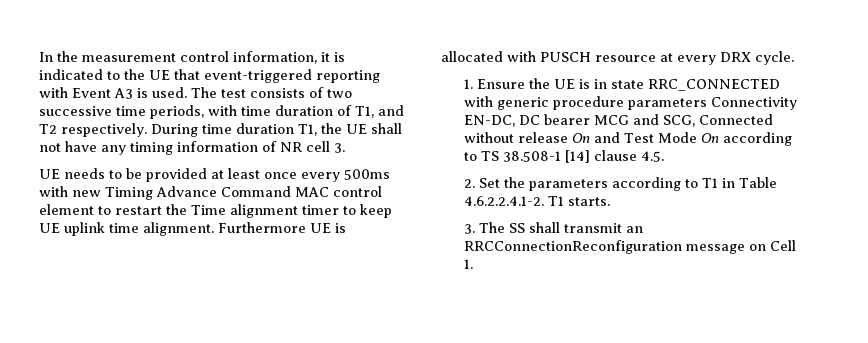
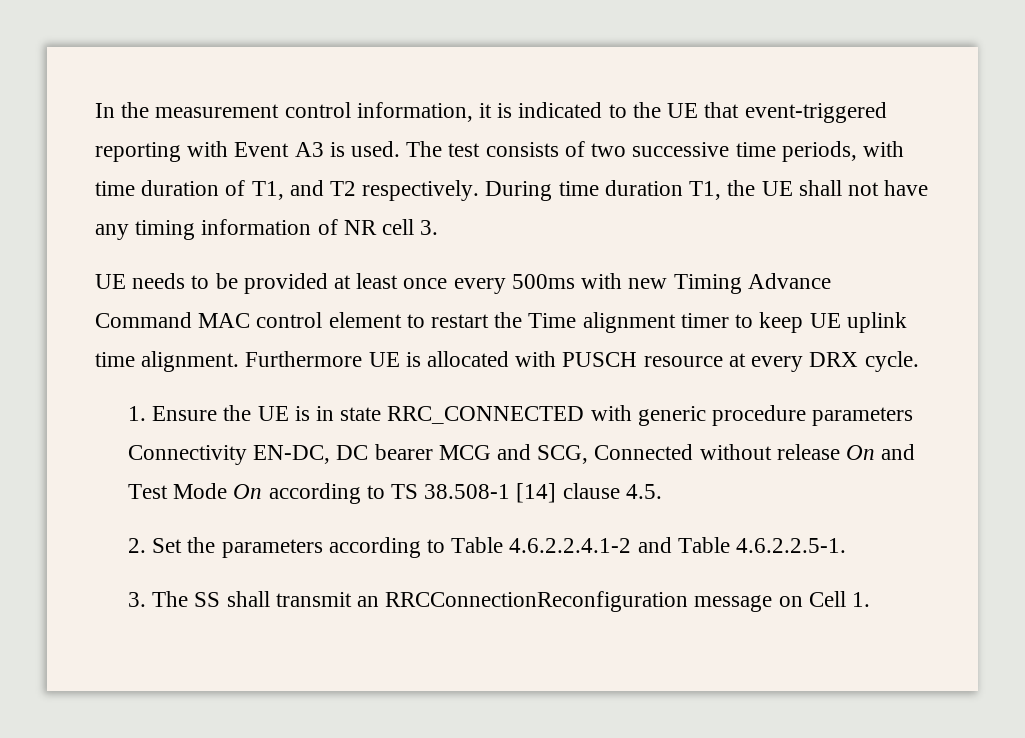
[702,177,778,188] [464,196,611,206] T1 in Table 4.6.2.2.4.1-2. T1 starts. -> [451,537,847,553] Table 4.6.2.2.4.1-2 and Table 4.6.2.2.5-1.

